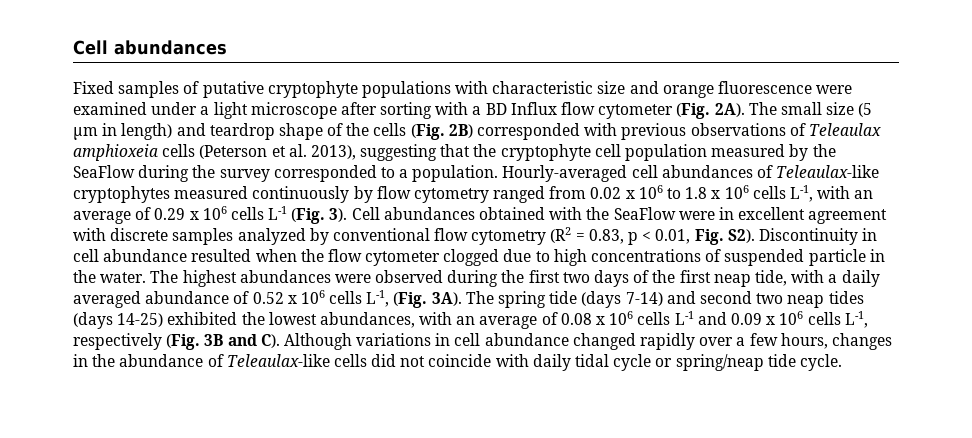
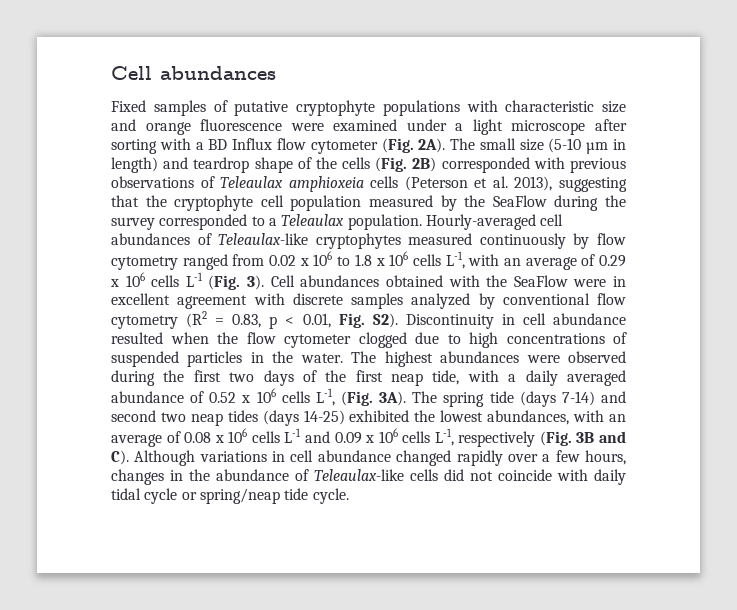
[858,103,873,117] (5 -> [548,138,582,153] (5-10
(409, 173) none -> [281,214,345,226] Teleaulax
[808,249,866,266] particle -> [187,351,243,367] particles

